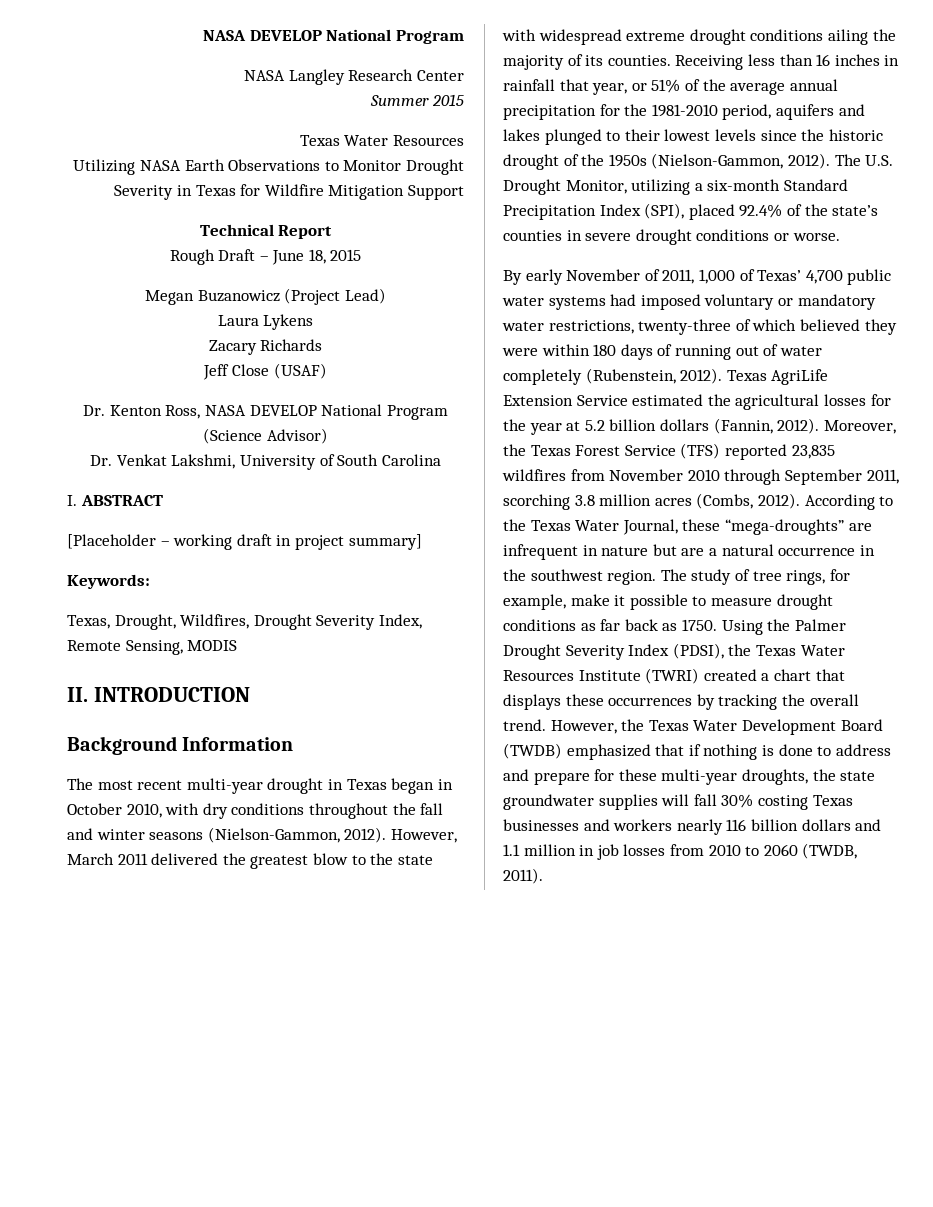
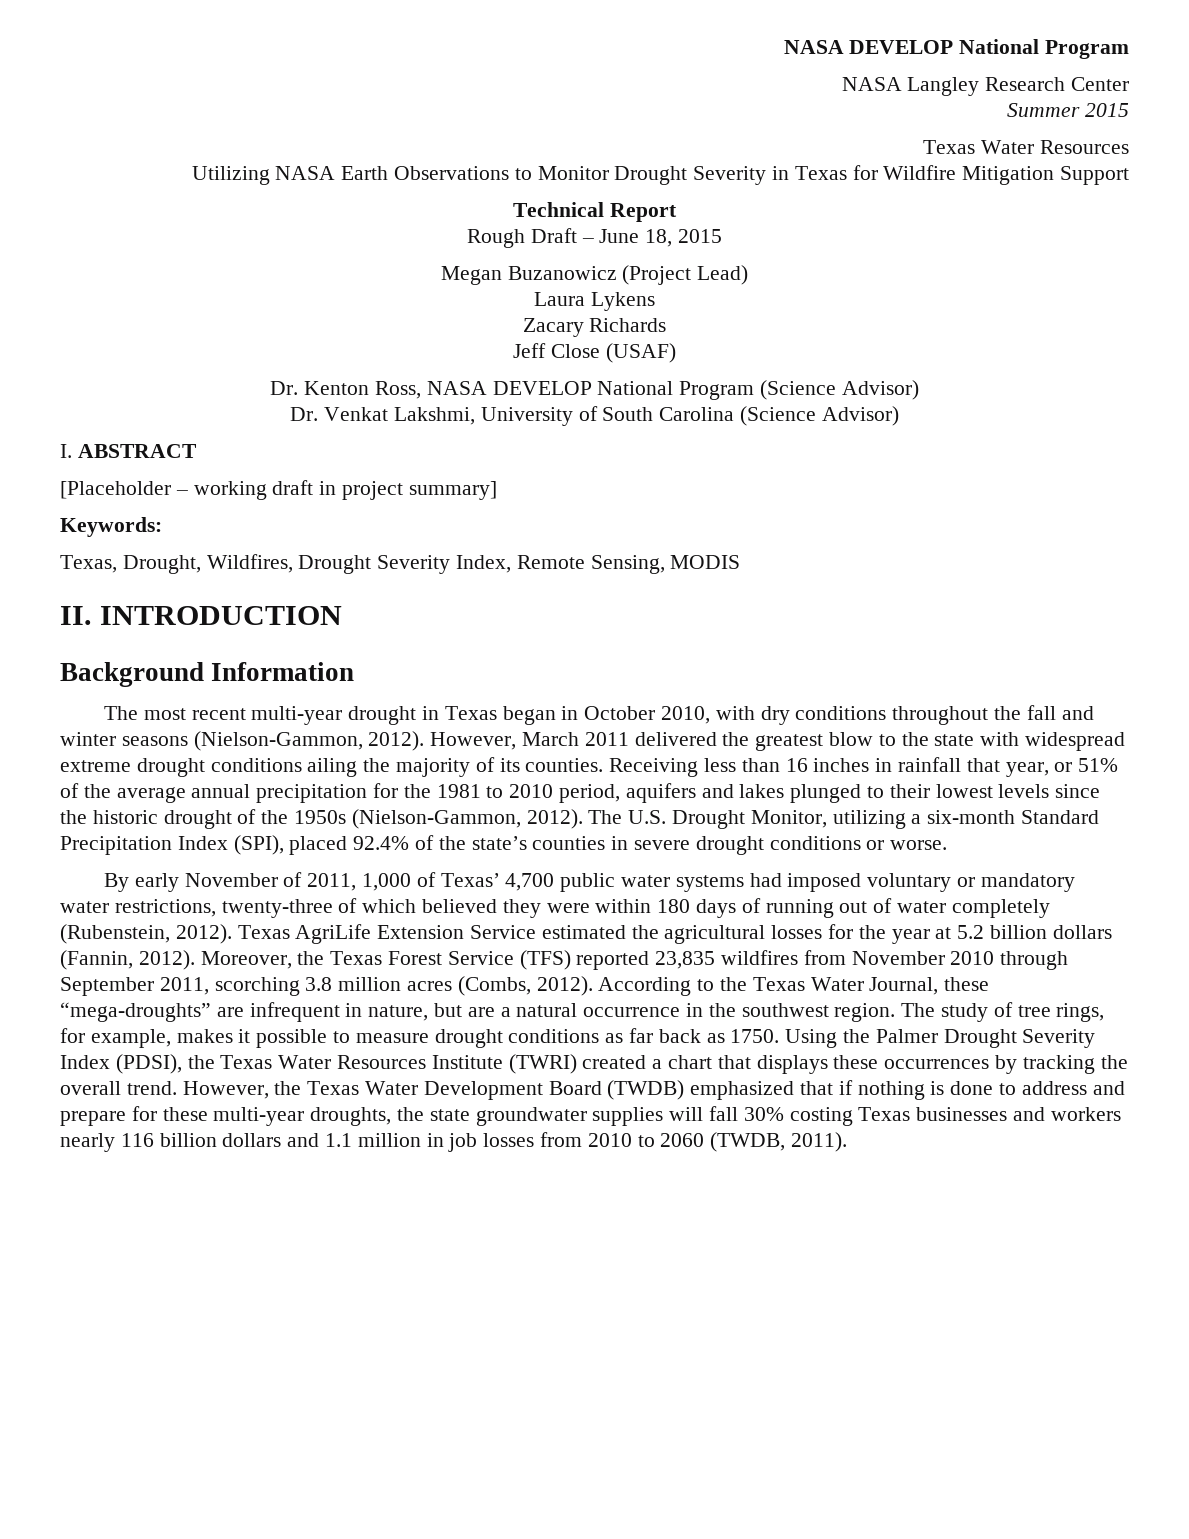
(441, 460) none -> [739,406,899,426] (Science Advisor)
[651,104,718,117] 1981-2010 -> [436,784,554,798] 1981 to 2010
[601,546,649,556] nature -> [368,1005,429,1021] nature,
[570,594,610,606] make -> [176,1029,233,1043] makes

